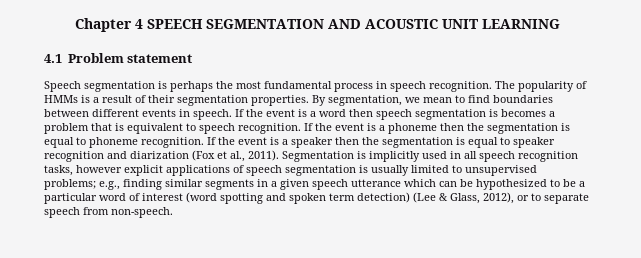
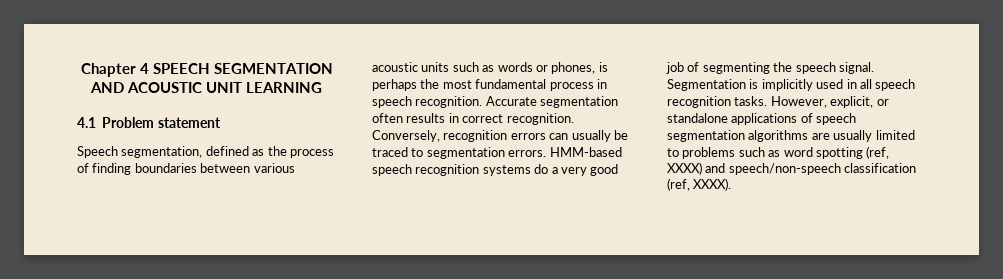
[84,81,155,92] segmentation -> [121,146,334,158] [77,163,295,175] [372,62,596,74] segmentation, defined as the process of finding boundaries between various acoustic units such as words or phones,
[495,81,587,92] [44,95,553,106] [44,109,555,120] [44,123,570,134] [44,137,555,148] [44,150,279,162] The popularity of HMMs is a result of their segmentation properties. By segmentation, we mean to find boundaries between different events in speech. If the event is a word then speech segmentation is becomes a problem that is equivalent to speech recognition. If the event is a phoneme then the segmentation is equal to phoneme recognition. If the event is a speaker then the segmentation is equal to speaker recognition and diarization (Fox et al., 2011). -> [485,96,619,108] [372,113,574,125] [372,130,628,142] [372,147,622,159] [372,164,619,176] [666,62,874,74] Accurate segmentation often results in correct recognition. Conversely, recognition errors can usually be traced to segmentation errors. HMM-based speech recognition systems do a very good job of segmenting the speech signal.
[44,165,163,176] tasks, however explicit -> [734,96,889,108] [667,113,728,123] tasks. However, explicit, or standalone
[359,165,368,173] is -> [748,130,830,142] algorithms are
[465,165,537,176] [44,179,585,190] [44,192,589,204] [44,207,173,218] unsupervised problems; e.g., finding similar segments in a given speech utterance which can be hypothesized to be a particular word of interest (word spotting and spoken term detection) (Lee & Glass, 2012), or to separate speech from non-speech. -> [682,146,890,159] [667,162,917,175] [667,178,732,191] problems such as word spotting (ref, XXXX) and speech/non-speech classification (ref, XXXX).

